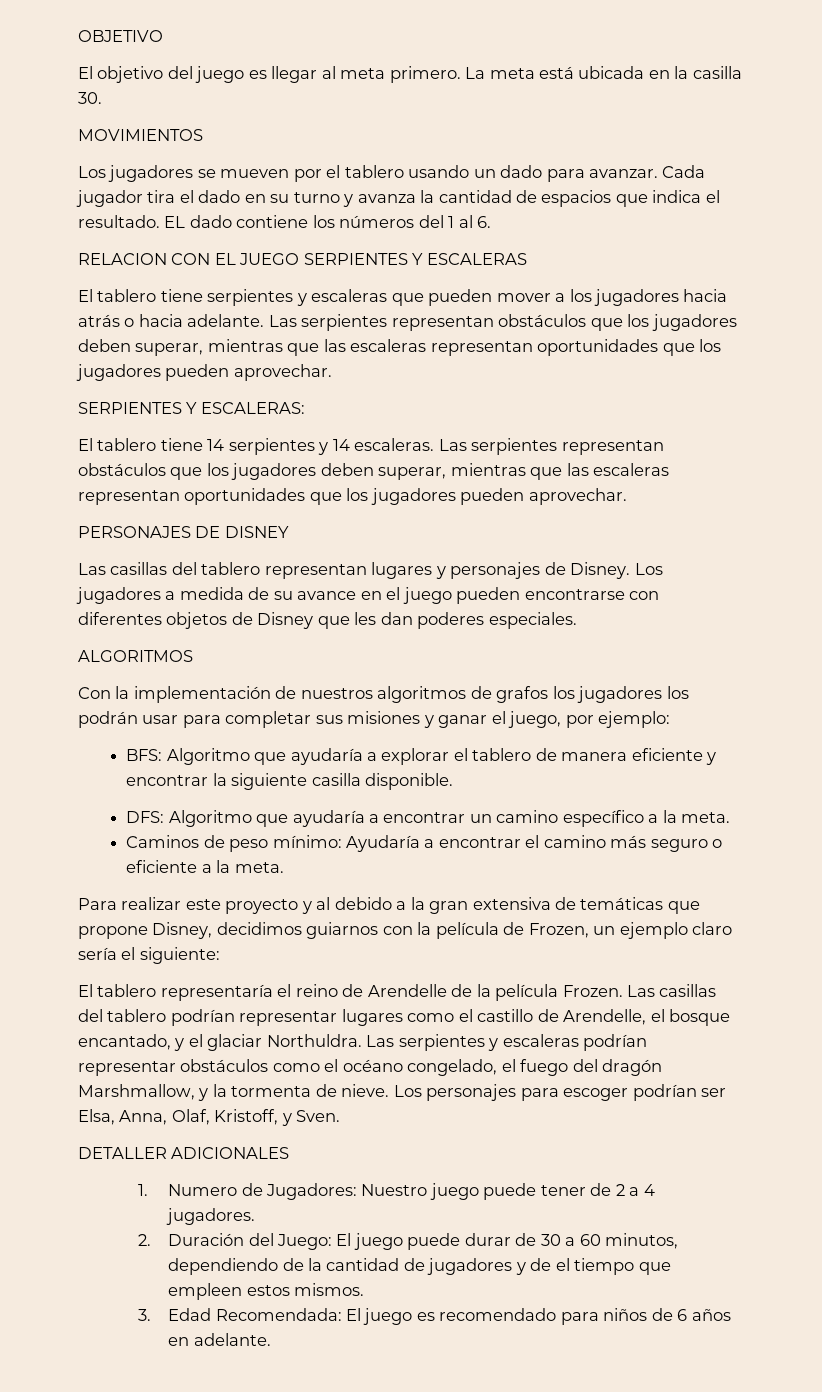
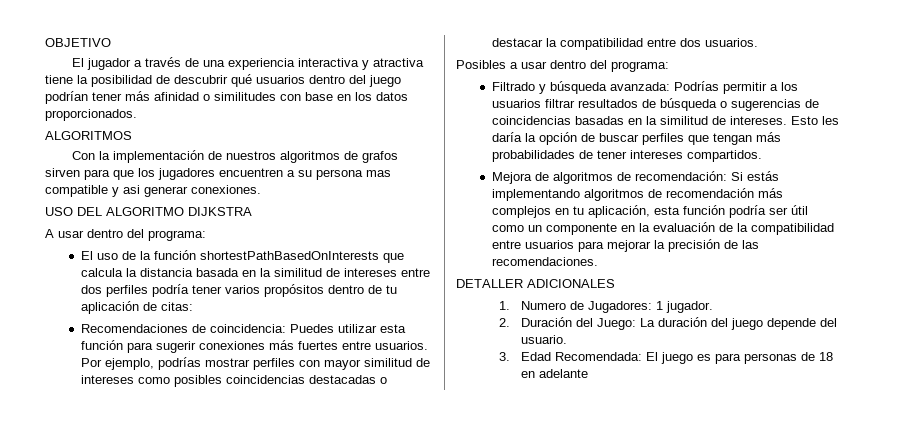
[97,66,742,83] [78,92,102,104] [78,129,203,141] [78,165,706,182] [76,190,720,207] [78,215,492,228] [78,253,527,265] [78,289,728,306] [78,314,737,331] [78,339,722,356] [76,364,332,381] [78,402,305,414] [78,438,664,455] [78,463,670,480] [78,488,627,505] [78,526,289,538] [78,562,663,579] [76,587,660,604] [78,612,577,629] objetivo del juego es llegar al meta primero. La meta está ubicada en la casilla 30. // MOVIMIENTOS // Los jugadores se mueven por el tablero usando un dado para avanzar. Cada jugador tira el dado en su turno y avanza la cantidad de espacios que indica el resultado. EL dado contiene los números del 1 al 6. // RELACION CON EL JUEGO SERPIENTES Y ESCALERAS // El tablero tiene serpientes y escaleras que pueden mover a los jugadores hacia atrás o hacia adelante. Las serpientes representan obstáculos que los jugadores deben superar, mientras que las escaleras representan oportunidades que los jugadores pueden aprovechar. // SERPIENTES Y ESCALERAS: // El tablero tiene 14 serpientes y 14 escaleras. Las serpientes representan obstáculos que los jugadores deben superar, mientras que las escaleras representan oportunidades que los jugadores pueden aprovechar. // PERSONAJES DE DISNEY // Las casillas del tablero representan lugares y personajes de Disney. Los jugadores a medida de su avance en el juego pueden encontrarse con diferentes objetos de Disney que les dan poderes especiales. -> [86,57,424,70] [45,74,401,87] [45,91,408,104] [45,109,137,121] jugador a través de una experiencia interactiva y atractiva tiene la posibilidad de descubrir qué usuarios dentro del juego podrían tener más afinidad o similitudes con base en los datos proporcionados.
[552,686,689,703] [78,711,671,728] [126,748,717,765] [126,773,454,790] [126,810,731,827] [126,835,723,852] [126,860,284,873] [78,897,700,914] [78,922,733,939] [78,947,220,964] [78,984,717,1001] [78,1009,731,1026] [78,1034,648,1051] [78,1059,663,1076] [78,1084,727,1101] [78,1109,341,1126] los jugadores los podrán usar para completar sus misiones y ganar el juego, por ejemplo: // BFS: Algoritmo que ayudaría a explorar el tablero de manera eficiente y encontrar la siguiente casilla disponible. // DFS: Algoritmo que ayudaría a encontrar un camino específico a la meta. // Caminos de peso mínimo: Ayudaría a encontrar el camino más seguro o eficiente a la meta. // Para realizar este proyecto y al debido a la gran extensiva de temáticas que propone Disney, decidimos guiarnos con la película de Frozen, un ejemplo claro sería el siguiente: // El tablero representaría el reino de Arendelle de la película Frozen. Las casillas del tablero podrían representar lugares como el castillo de Arendelle, el bosque encantado, y el glaciar Northuldra. Las serpientes y escaleras podrían representar obstáculos como el océano congelado, el fuego del dragón Marshmallow, y la tormenta de nieve. Los personajes para escoger podrían ser Elsa, Anna, Olaf, Kristoff, y Sven. -> [45,168,391,180] [45,185,261,197] [45,207,252,216] [45,229,206,241] [80,250,404,263] [80,268,430,277] [80,284,397,297] [80,301,193,314] [80,324,406,333] [80,340,428,353] [80,357,430,370] [80,375,387,387] [491,38,758,50] [456,60,669,72] [491,81,798,94] [491,98,819,111] [491,116,839,125] [491,132,781,145] [491,150,762,162] [491,171,779,184] [491,188,783,201] [491,205,808,218] [491,222,834,235] [491,239,759,252] [491,257,598,266] sirven para que los jugadores encuentren a su persona mas compatible y asi generar conexiones. // USO DEL ALGORITMO DIJKSTRA // A usar dentro del programa: // El uso de la función shortestPathBasedOnInterests que calcula la distancia basada en la similitud de intereses entre dos perfiles podría tener varios propósitos dentro de tu aplicación de citas: // Recomendaciones de coincidencia: Puedes utilizar esta función para sugerir conexiones más fuertes entre usuarios. Por ejemplo, podrías mostrar perfiles con mayor similitud de intereses como posibles coincidencias destacadas o destacar la compatibilidad entre dos usuarios. // Posibles a usar dentro del programa: // Filtrado y búsqueda avanzada: Podrías permitir a los usuarios filtrar resultados de búsqueda o sugerencias de coincidencias basadas en la similitud de intereses. Esto les daría la opción de buscar perfiles que tengan más probabilidades de tener intereses compartidos. // Mejora de algoritmos de recomendación: Si estás implementando algoritmos de recomendación más complejos en tu aplicación, esta función podría ser útil como un componente en la evaluación de la compatibilidad entre usuarios para mejorar la precisión de las recomendaciones.
[361,1183,655,1200] [166,1208,256,1225] [138,1233,679,1250] [168,1258,671,1275] [168,1283,365,1300] Nuestro juego puede tener de 2 a 4 jugadores. // 2. Duración del Juego: El juego puede durar de 30 a 60 minutos, dependiendo de la cantidad de jugadores y de el tiempo que empleen estos mismos. -> [655,301,713,313] [499,317,837,330] [520,335,567,344] 1 jugador. // 2. Duración del Juego: La duración del juego depende del usuario.
[439,1308,731,1325] [168,1333,271,1346] recomendado para niños de 6 años en adelante. -> [714,352,833,364] [520,369,588,378] para personas de 18 en adelante

